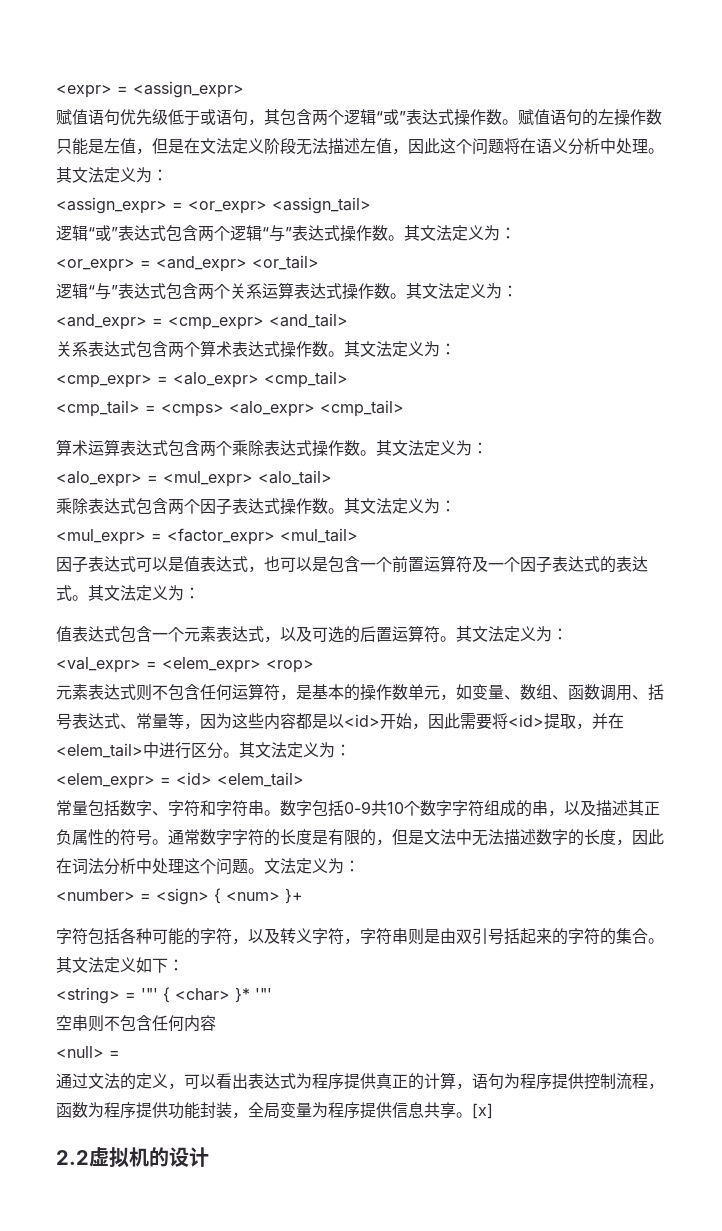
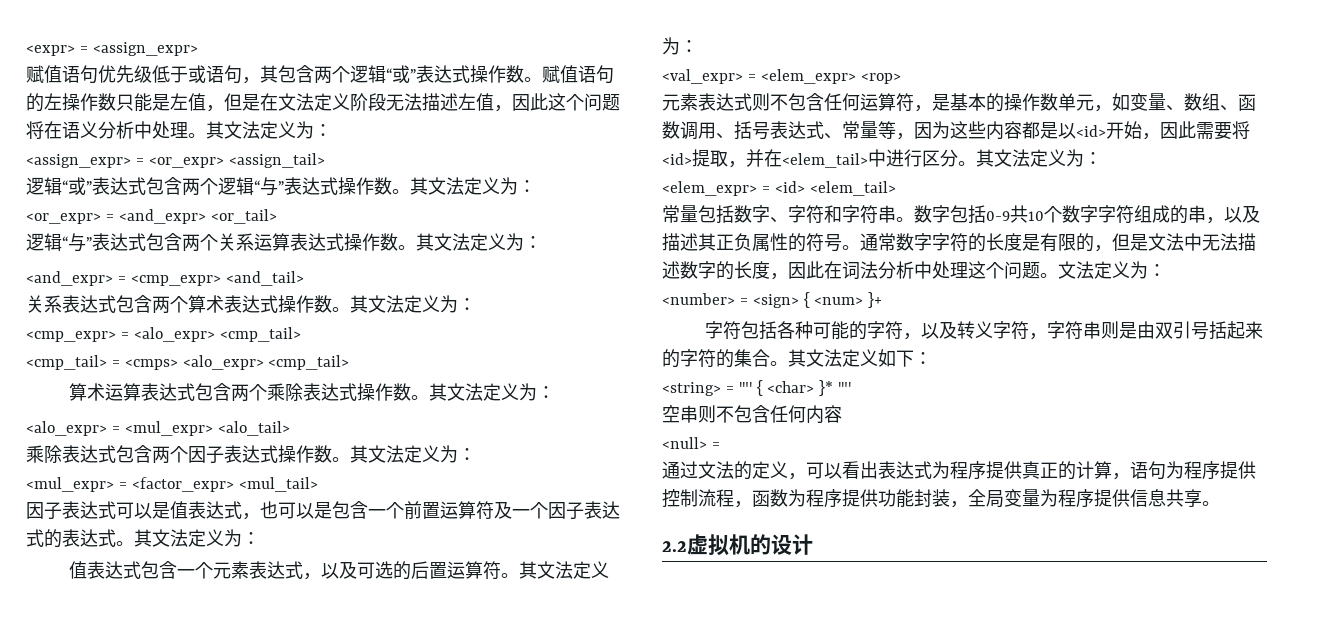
[472,1103,493,1119] [x] -> (1220, 503) none

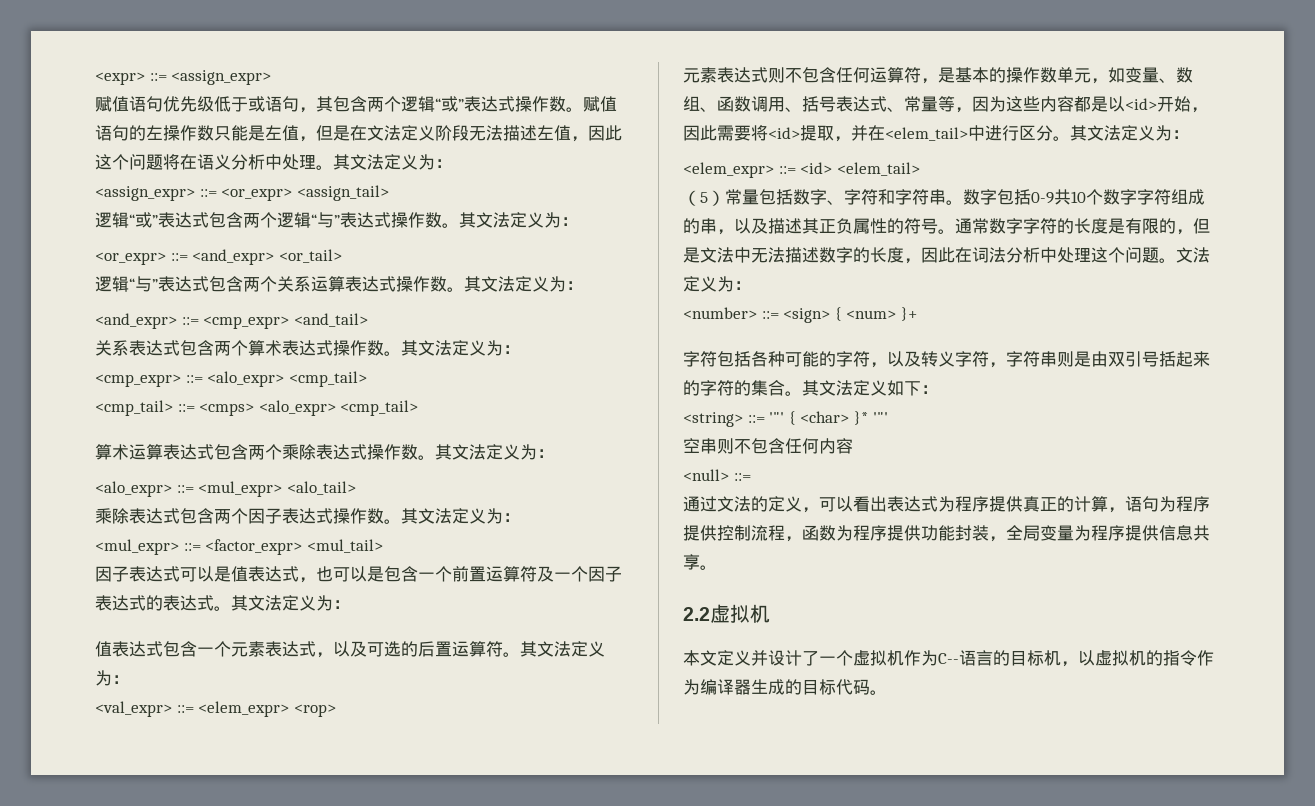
[79,46,88,53] = -> [149,73,167,81] ::=
[135,158,144,165] = -> [199,189,217,197] ::=
[105,214,114,221] = -> [170,253,188,261] ::=
[117,276,126,283] = -> [181,317,199,325] ::=
[120,332,129,339] = -> [185,375,203,383] ::=
[111,360,120,367] = -> [177,404,195,412] ::=
[111,426,120,433] = -> [176,485,194,493] ::=
[118,482,127,489] = -> [183,543,201,551] ::=
[747,74,756,81] = -> [176,705,194,713] ::=
[761,186,770,193] = -> [778,166,796,174] ::=
(896, 188) none -> [683,190,725,206] （5）
[739,298,748,305] = -> [761,311,779,319] ::=
[725,386,734,393] = -> [747,415,765,423] ::=
[711,442,720,449] = -> [733,473,751,481] ::=
[750,534,813,555] 的设计 -> [683,650,1214,667] [683,679,887,695] // 本文定义并设计了一个虚拟机作为C--语言的目标机，以虚拟机的指令作为编译器生成的目标代码。

